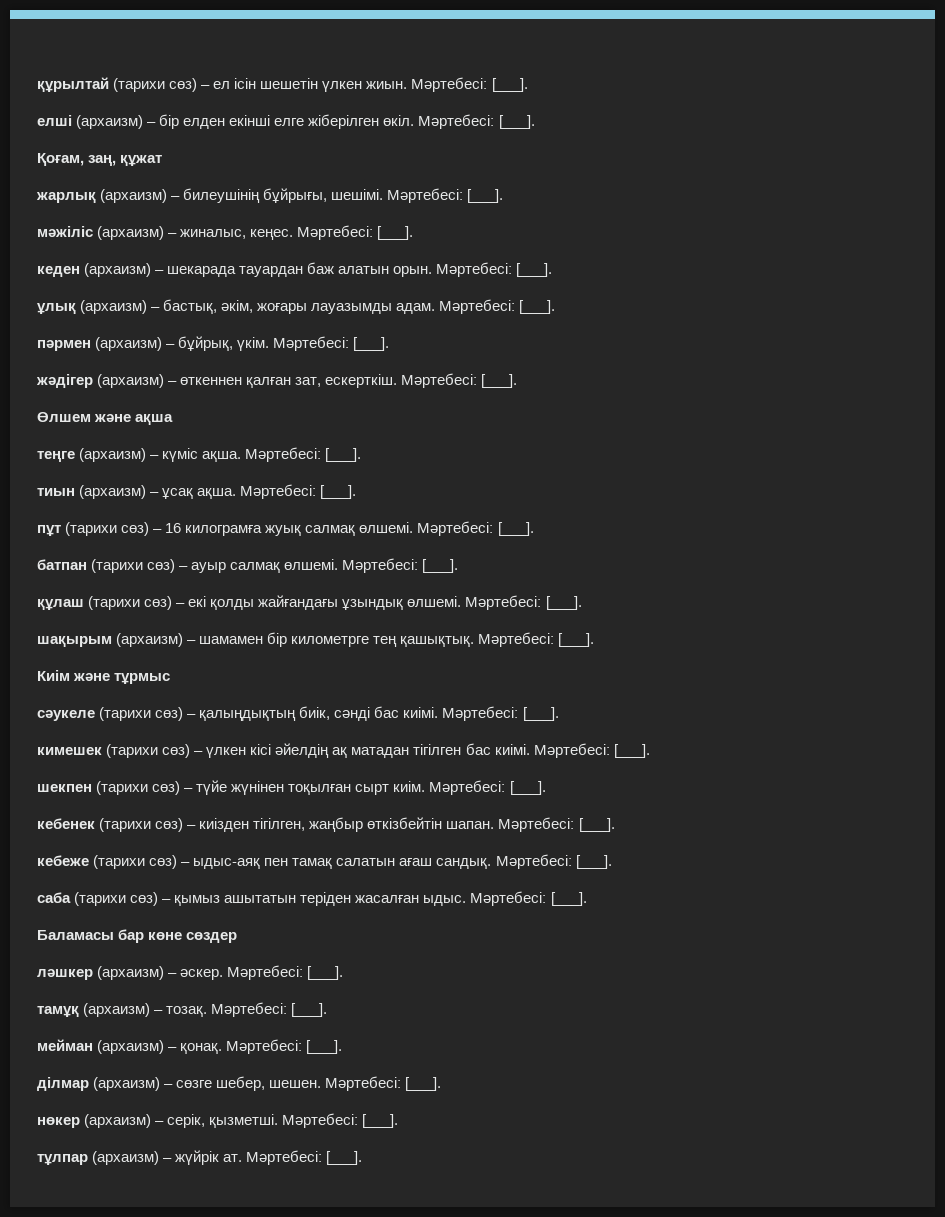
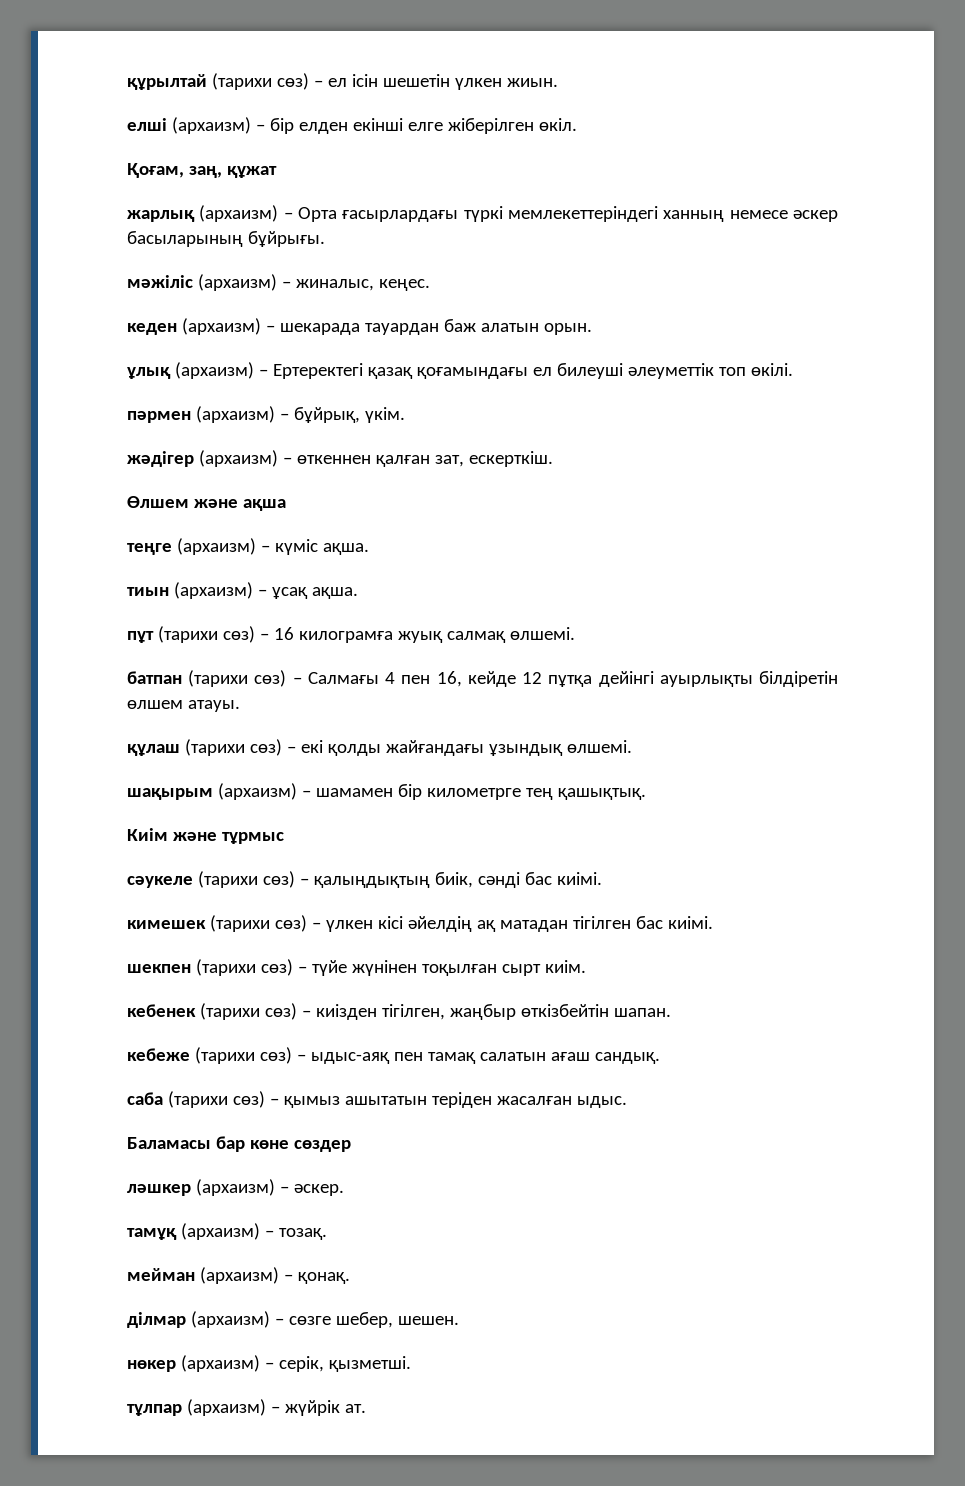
[411,77,528,92] Мәртебесі: [___]. -> (558, 82) none
[418,114,535,129] Мәртебесі: [___]. -> (577, 124) none
[183,188,504,203] билеушінің бұйрығы, шешімі. Мәртебесі: [___]. -> [297,206,838,222] [127,231,325,247] Орта ғасырлардағы түркі мемлекеттеріндегі ханның немесе әскер басыларының бұйрығы.
[297,225,414,240] Мәртебесі: [___]. -> (430, 285) none
[436,262,553,277] Мәртебесі: [___]. -> (592, 329) none
[163,299,556,314] бастық, әкім, жоғары лауазымды адам. Мәртебесі: [___]. -> [272,363,793,379] Ертеректегі қазақ қоғамындағы ел билеуші әлеуметтік топ өкілі.
[273,336,390,351] Мәртебесі: [___]. -> (405, 415) none
[401,373,518,388] Мәртебесі: [___]. -> (553, 459) none
[245,447,362,462] Мәртебесі: [___]. -> (369, 549) none
[240,484,357,499] Мәртебесі: [___]. -> (358, 593) none
[417,521,534,536] Мәртебесі: [___]. -> (575, 633) none
[191,558,459,573] ауыр салмақ өлшемі. Мәртебесі: [___]. -> [307,671,838,687] [127,700,240,712] Салмағы 4 пен 16, кейде 12 пұтқа дейінгі ауырлықты білдіретін өлшем атауы.
[465,595,582,610] Мәртебесі: [___]. -> (632, 746) none
[478,632,595,647] Мәртебесі: [___]. -> (646, 794) none
[442,706,559,721] Мәртебесі: [___]. -> (602, 878) none
[533,743,650,758] Мәртебесі: [___]. -> (713, 922) none
[429,780,546,795] Мәртебесі: [___]. -> (586, 966) none
[498,817,615,832] Мәртебесі: [___]. -> (671, 1012) none
[495,854,612,869] Мәртебесі: [___]. -> (660, 1058) none
[470,891,587,906] Мәртебесі: [___]. -> (627, 1102) none
[227,965,344,980] Мәртебесі: [___]. -> (344, 1190) none
[211,1002,328,1017] Мәртебесі: [___]. -> (327, 1234) none
[226,1039,343,1054] Мәртебесі: [___]. -> (350, 1278) none
[325,1076,442,1091] Мәртебесі: [___]. -> (459, 1320) none
[282,1113,399,1128] Мәртебесі: [___]. -> (411, 1364) none
[246,1150,363,1165] Мәртебесі: [___]. -> (366, 1408) none

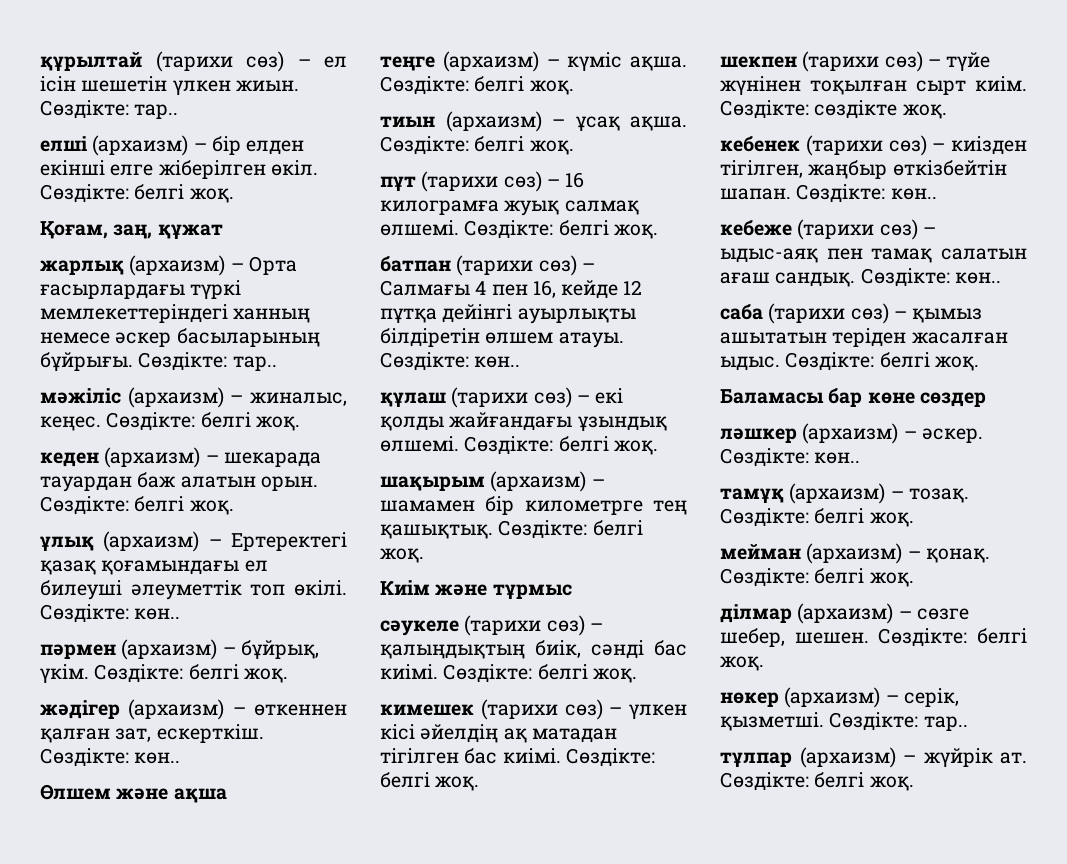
(558, 82) none -> [40,100,179,119] Сөздікте: тар..
(577, 124) none -> [40,184,234,203] Сөздікте: белгі жоқ.
(325, 239) none -> [138,352,277,371] Сөздікте: тар..
(430, 285) none -> [106,412,300,431] Сөздікте: белгі жоқ.
(592, 329) none -> [40,496,234,515] Сөздікте: белгі жоқ.
(793, 369) none -> [40,604,181,623] Сөздікте: көн..
(405, 415) none -> [94,664,288,683] Сөздікте: белгі жоқ.
(553, 459) none -> [40,748,181,767] Сөздікте: көн..
(369, 549) none -> [380,76,574,95] Сөздікте: белгі жоқ.
(358, 593) none -> [380,136,574,155] Сөздікте: белгі жоқ.
(575, 633) none -> [464,220,658,239] Сөздікте: белгі жоқ.
(240, 706) none -> [380,352,521,371] Сөздікте: көн..
(632, 746) none -> [464,436,658,455] Сөздікте: белгі жоқ.
(646, 794) none -> [498,520,643,539] [380,548,424,563] Сөздікте: белгі жоқ.
(602, 878) none -> [443,664,637,683] Сөздікте: белгі жоқ.
(713, 922) none -> [565,748,655,767] [380,772,480,791] Сөздікте: белгі жоқ.
(586, 966) none -> [720,100,947,119] Сөздікте: сөздікте жоқ.
(671, 1012) none -> [796,184,937,203] Сөздікте: көн..
(660, 1058) none -> [860,268,1001,287] Сөздікте: көн..
(627, 1102) none -> [785,352,979,371] Сөздікте: белгі жоқ.
(344, 1190) none -> [720,448,861,467] Сөздікте: көн..
(327, 1234) none -> [720,508,914,527] Сөздікте: белгі жоқ.
(350, 1278) none -> [720,568,914,587] Сөздікте: белгі жоқ.
(459, 1320) none -> [878,628,1027,647] [720,656,764,671] Сөздікте: белгі жоқ.
(411, 1364) none -> [829,712,968,731] Сөздікте: тар..
(366, 1408) none -> [720,772,914,791] Сөздікте: белгі жоқ.

